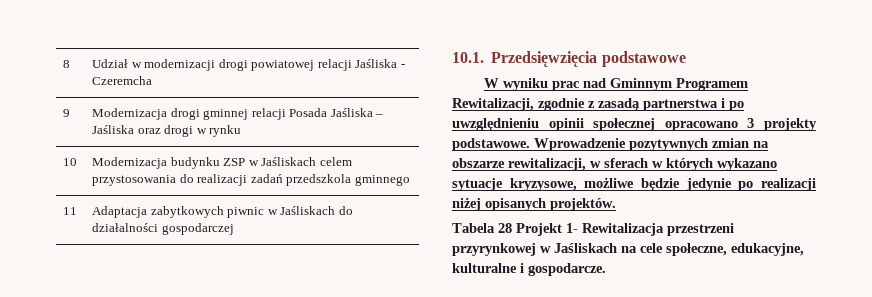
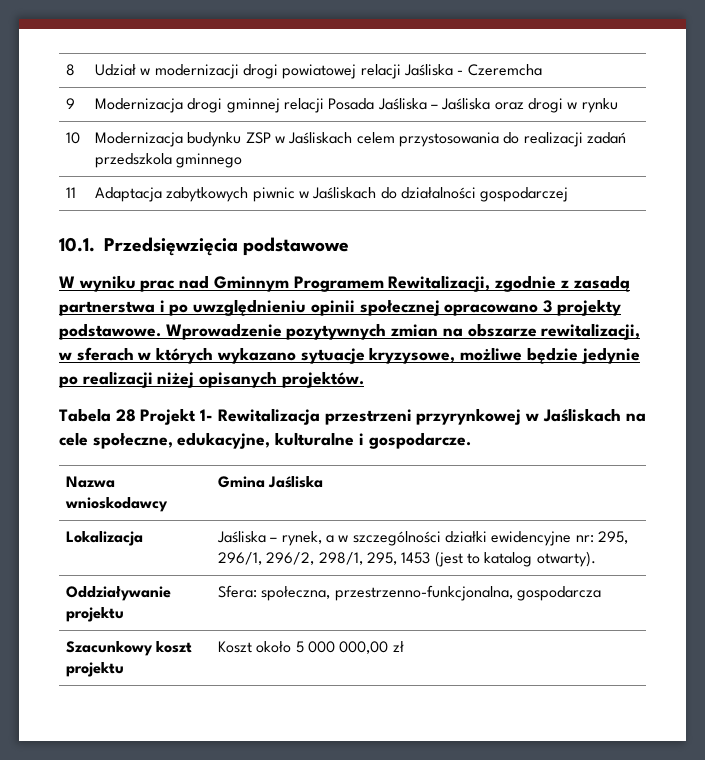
(606, 269) none -> [66,476,116,488] [65,497,169,512] [218,476,324,488] [66,531,144,546] [217,531,629,546] [218,551,596,567] [66,586,172,601] [66,607,125,622] [218,585,602,601] [66,641,193,656] [66,662,125,677] [218,641,404,654] // Nazwa wnioskodawcy | Gmina Jaśliska // Lokalizacja | Jaśliska – rynek, a w szczególności działki ewidencyjne nr: 295, 296/1, 296/2, 298/1, 295, 1453 (jest to katalog otwarty). // Oddziaływanie projektu | Sfera: społeczna, przestrzenno-funkcjonalna, gospodarcza // Szacunkowy koszt projektu | Koszt około 5 000 000,00 zł

